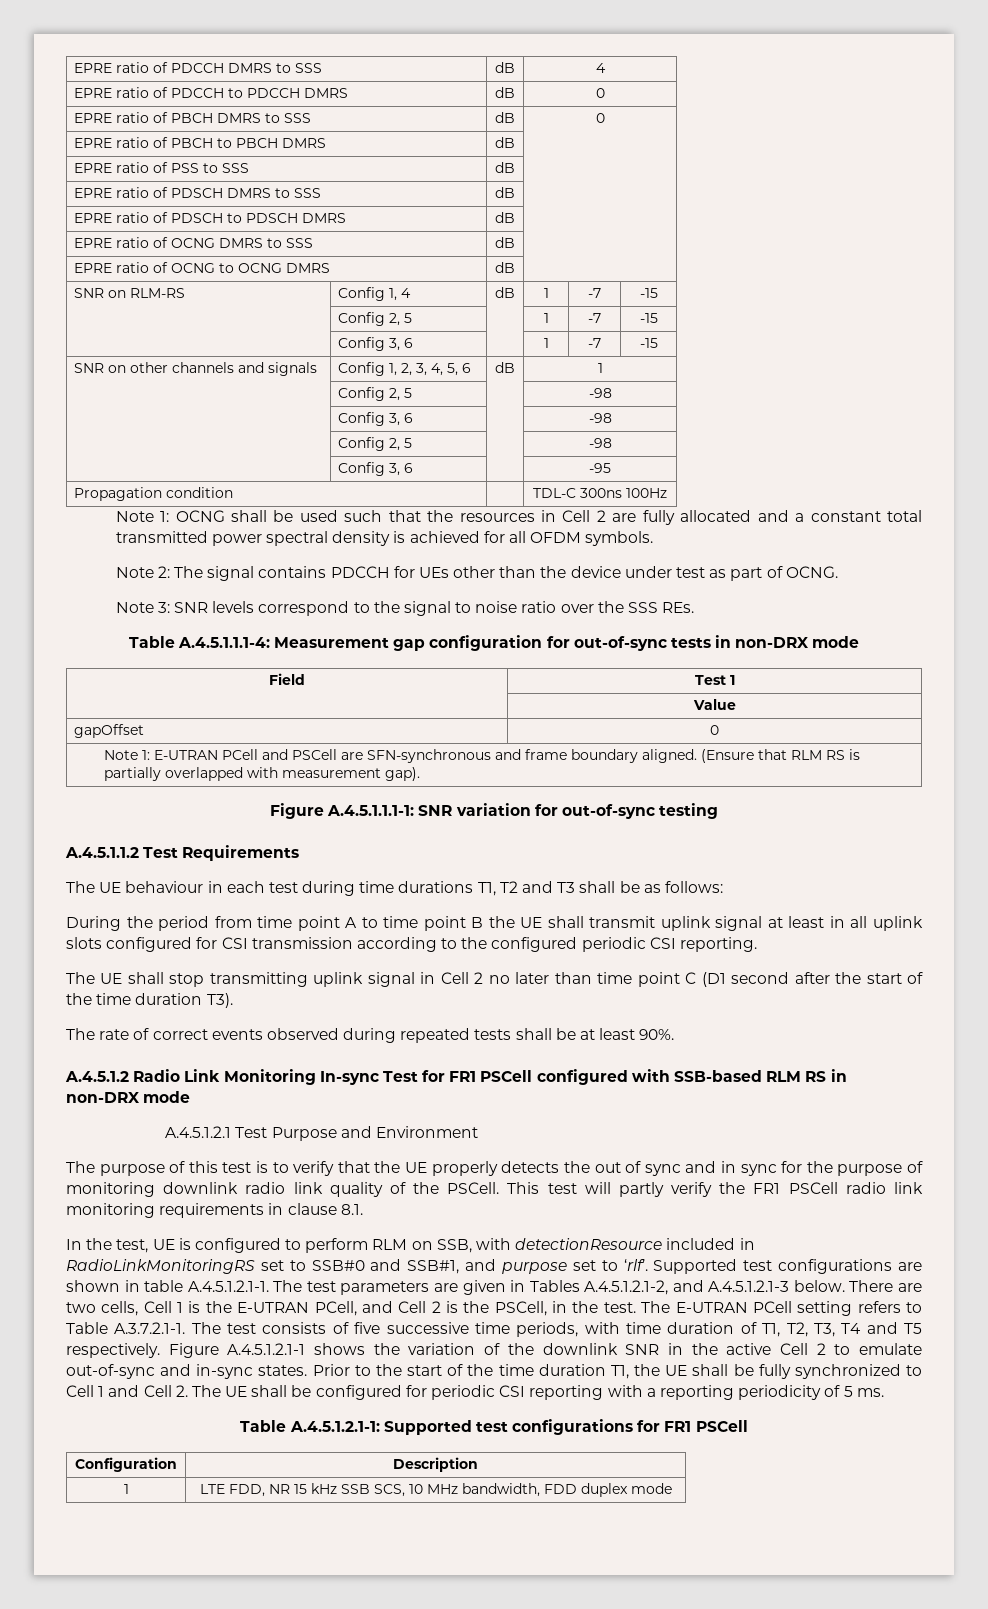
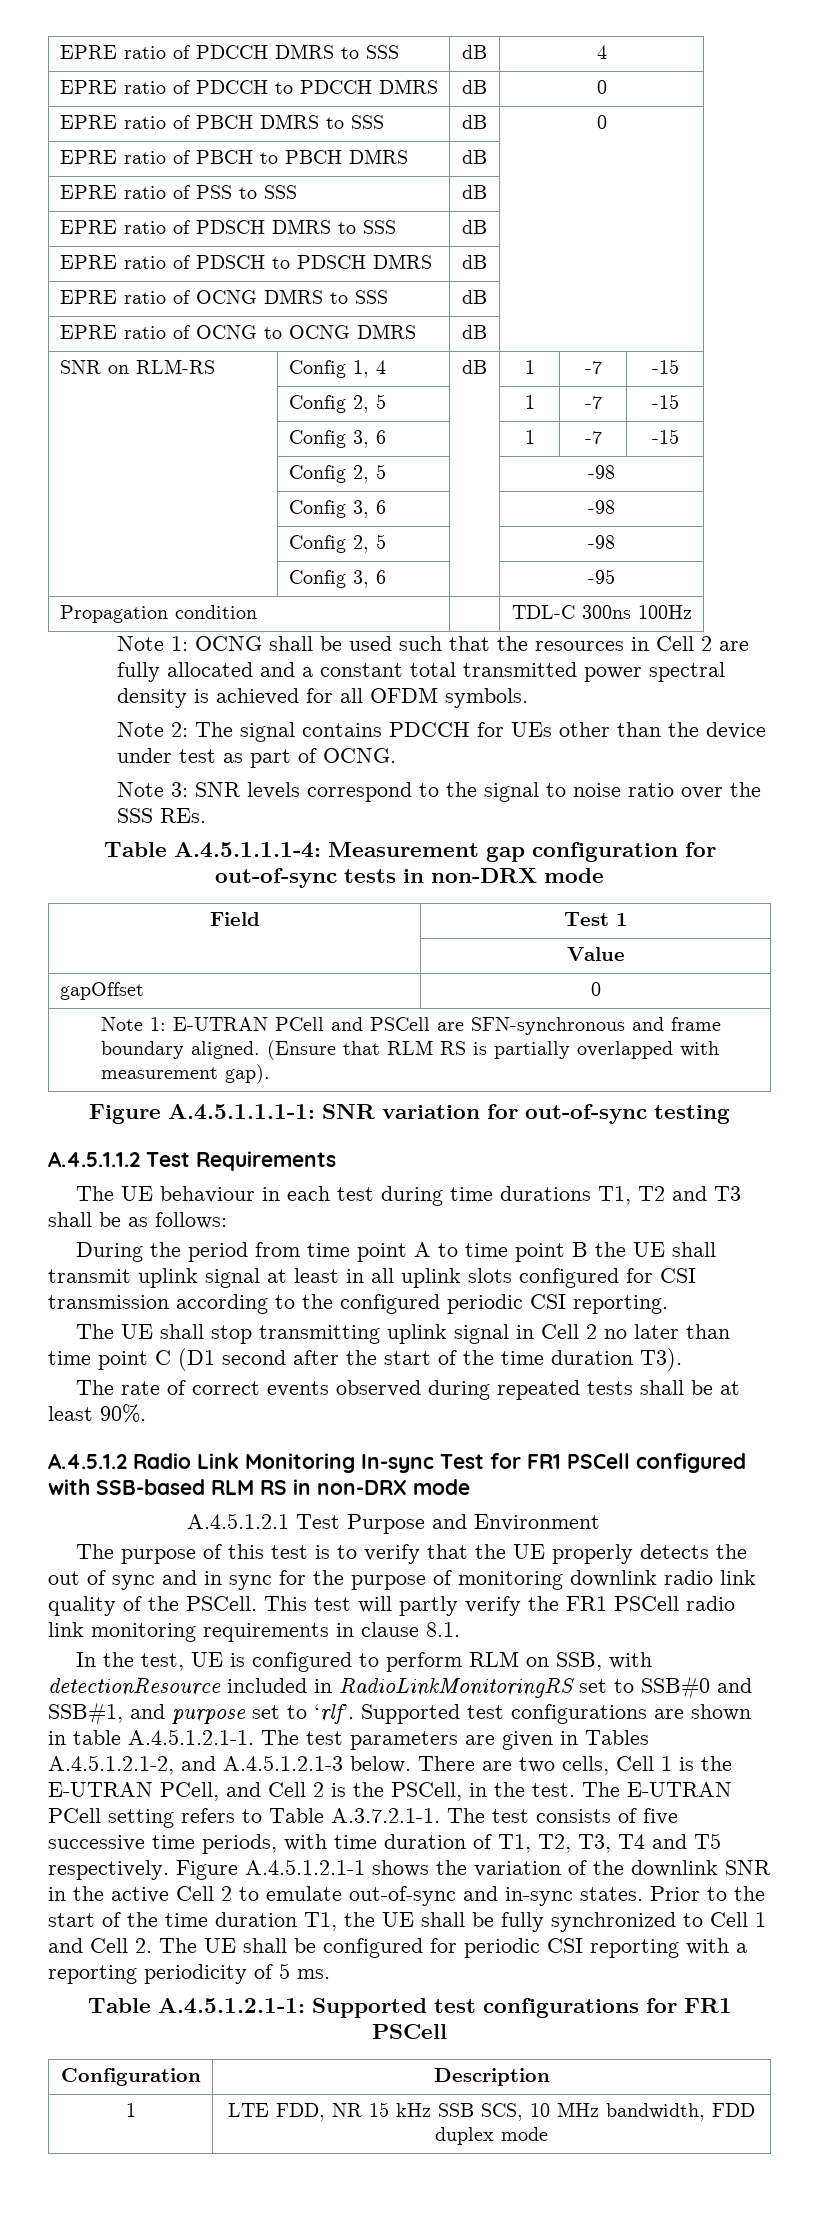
[74,362,318,376] [338,362,472,376] [495,362,515,373] [597,363,603,373] // SNR on other channels and signals | Config 1, 2, 3, 4, 5, 6 | dB | 1 -> (679, 436) none

